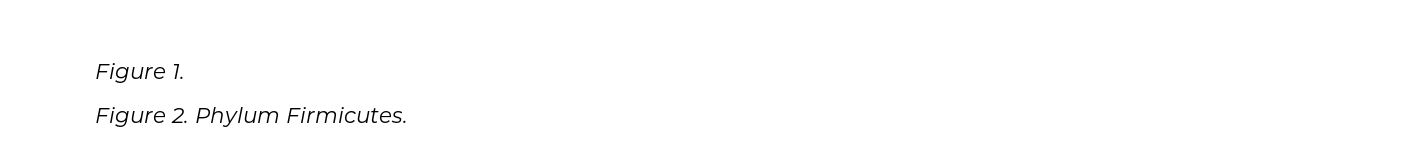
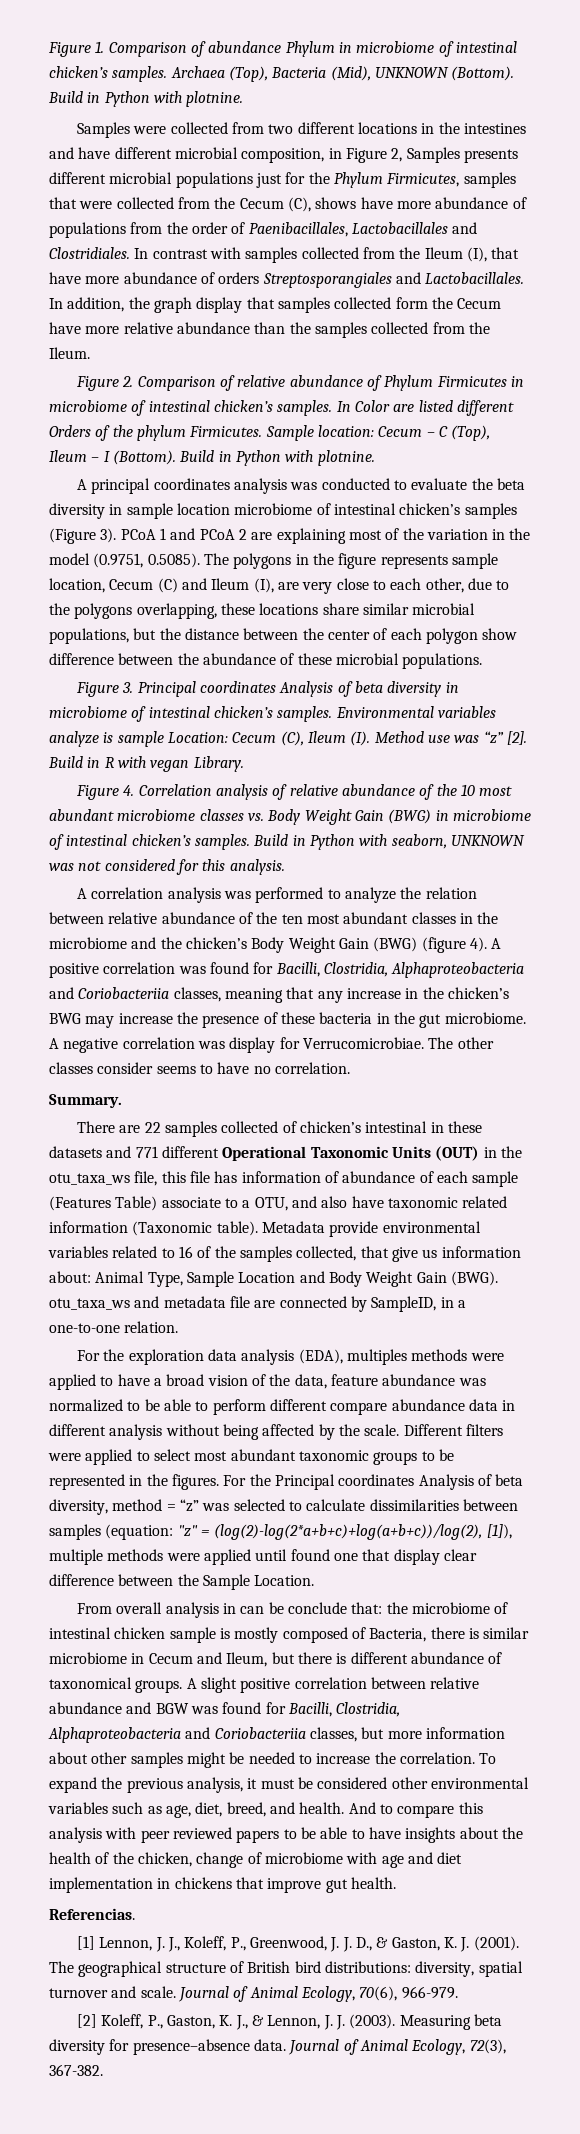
[95,107,408,127] // Figure 2. Phylum Firmicutes. -> [108,41,517,57] [49,66,515,82] [48,91,244,107] [77,122,526,138] [49,147,518,163] [49,172,516,188] [49,197,527,212] [49,222,478,238] [49,247,520,263] [49,272,525,288] [49,297,502,313] [49,322,490,338] [49,347,90,359] [76,375,524,391] [49,400,514,416] [49,425,491,441] [49,450,375,466] [77,478,525,494] [49,503,517,519] [49,528,531,544] [49,553,498,569] [49,578,510,594] [49,603,476,619] [49,628,518,644] [49,653,483,669] [76,681,459,697] [49,706,496,722] [49,731,527,747] [48,756,244,772] [76,784,513,800] [49,809,531,825] [49,834,525,850] [49,859,285,875] [77,887,477,903] [49,912,499,924] [49,937,502,953] [49,962,525,978] [49,987,509,1003] [49,1012,526,1028] [49,1037,494,1053] [49,1062,350,1074] [49,1094,122,1108] [77,1121,482,1137] [49,1146,522,1161] [49,1171,519,1187] [49,1196,508,1211] [49,1221,481,1237] [48,1246,521,1262] [49,1271,498,1287] [49,1296,466,1312] [49,1321,179,1333] [77,1349,504,1365] [49,1374,486,1390] [49,1399,516,1415] [49,1424,503,1440] [48,1449,454,1465] [49,1474,524,1490] [49,1499,518,1515] [49,1524,512,1540] [49,1549,477,1565] [49,1574,315,1590] [77,1602,509,1618] [49,1627,530,1643] [49,1652,503,1667] [49,1677,480,1693] [49,1702,401,1717] [48,1727,505,1743] [49,1752,497,1768] [49,1777,529,1793] [48,1802,483,1818] [49,1827,523,1843] [49,1852,463,1868] [49,1877,396,1893] [49,1908,135,1920] [77,1936,519,1952] [49,1961,523,1977] [49,1986,458,2002] [77,2014,502,2030] [49,2039,506,2055] [49,2064,103,2076] Comparison of abundance Phylum in microbiome of intestinal chicken’s samples. Archaea (Top), Bacteria (Mid), UNKNOWN (Bottom). Build in Python with plotnine. // Samples were collected from two different locations in the intestines and have different microbial composition, in Figure 2, Samples presents different microbial populations just for the Phylum Firmicutes, samples that were collected from the Cecum (C), shows have more abundance of populations from the order of Paenibacillales, Lactobacillales and Clostridiales. In contrast with samples collected from the Ileum (I), that have more abundance of orders Streptosporangiales and Lactobacillales. In addition, the graph display that samples collected form the Cecum have more relative abundance than the samples collected from the Ileum. // Figure 2. Comparison of relative abundance of Phylum Firmicutes in microbiome of intestinal chicken’s samples. In Color are listed different Orders of the phylum Firmicutes. Sample location: Cecum – C (Top), Ileum – I (Bottom). Build in Python with plotnine. // A principal coordinates analysis was conducted to evaluate the beta diversity in sample location microbiome of intestinal chicken’s samples (Figure 3). PCoA 1 and PCoA 2 are explaining most of the variation in the model (0.9751, 0.5085). The polygons in the figure represents sample location, Cecum (C) and Ileum (I), are very close to each other, due to the polygons overlapping, these locations share similar microbial populations, but the distance between the center of each polygon show difference between the abundance of these microbial populations. // Figure 3. Principal coordinates Analysis of beta diversity in microbiome of intestinal chicken’s samples. Environmental variables analyze is sample Location: Cecum (C), Ileum (I). Method use was “z” [2]. Build in R with vegan Library. // Figure 4. Correlation analysis of relative abundance of the 10 most abundant microbiome classes vs. Body Weight Gain (BWG) in microbiome of intestinal chicken’s samples. Build in Python with seaborn, UNKNOWN was not considered for this analysis. // A correlation analysis was performed to analyze the relation between relative abundance of the ten most abundant classes in the microbiome and the chicken’s Body Weight Gain (BWG) (figure 4). A positive correlation was found for Bacilli, Clostridia, Alphaproteobacteria and Coriobacteriia classes, meaning that any increase in the chicken’s BWG may increase the presence of these bacteria in the gut microbiome. A negative correlation was display for Verrucomicrobiae. The other classes consider seems to have no correlation. // Summary. // There are 22 samples collected of chicken’s intestinal in these datasets and 771 different Operational Taxonomic Units (OUT) in the otu_taxa_ws file, this file has information of abundance of each sample (Features Table) associate to a OTU, and also have taxonomic related information (Taxonomic table). Metadata provide environmental variables related to 16 of the samples collected, that give us information about: Animal Type, Sample Location and Body Weight Gain (BWG). otu_taxa_ws and metadata file are connected by SampleID, in a one-to-one relation. // For the exploration data analysis (EDA), multiples methods were applied to have a broad vision of the data, feature abundance was normalized to be able to perform different compare abundance data in different analysis without being affected by the scale. Different filters were applied to select most abundant taxonomic groups to be represented in the figures. For the Principal coordinates Analysis of beta diversity, method = “z” was selected to calculate dissimilarities between samples (equation: "z" = (log(2)-log(2*a+b+c)+log(a+b+c))/log(2), [1]), multiple methods were applied until found one that display clear difference between the Sample Location. // From overall analysis in can be conclude that: the microbiome of intestinal chicken sample is mostly composed of Bacteria, there is similar microbiome in Cecum and Ileum, but there is different abundance of taxonomical groups. A slight positive correlation between relative abundance and BGW was found for Bacilli, Clostridia, Alphaproteobacteria and Coriobacteriia classes, but more information about other samples might be needed to increase the correlation. To expand the previous analysis, it must be considered other environmental variables such as age, diet, breed, and health. And to compare this analysis with peer reviewed papers to be able to have insights about the health of the chicken, change of microbiome with age and diet implementation in chickens that improve gut health. // Referencias. // [1] Lennon, J. J., Koleff, P., Greenwood, J. J. D., & Gaston, K. J. (2001). The geographical structure of British bird distributions: diversity, spatial turnover and scale. Journal of Animal Ecology, 70(6), 966-979. // [2] Koleff, P., Gaston, K. J., & Lennon, J. J. (2003). Measuring beta diversity for presence–absence data. Journal of Animal Ecology, 72(3), 367-382.

